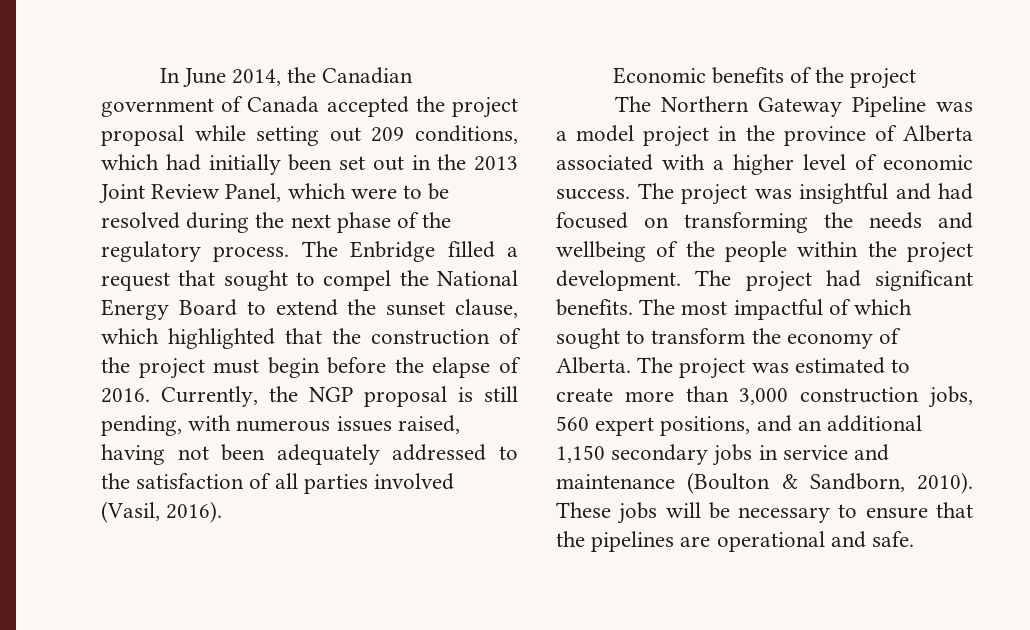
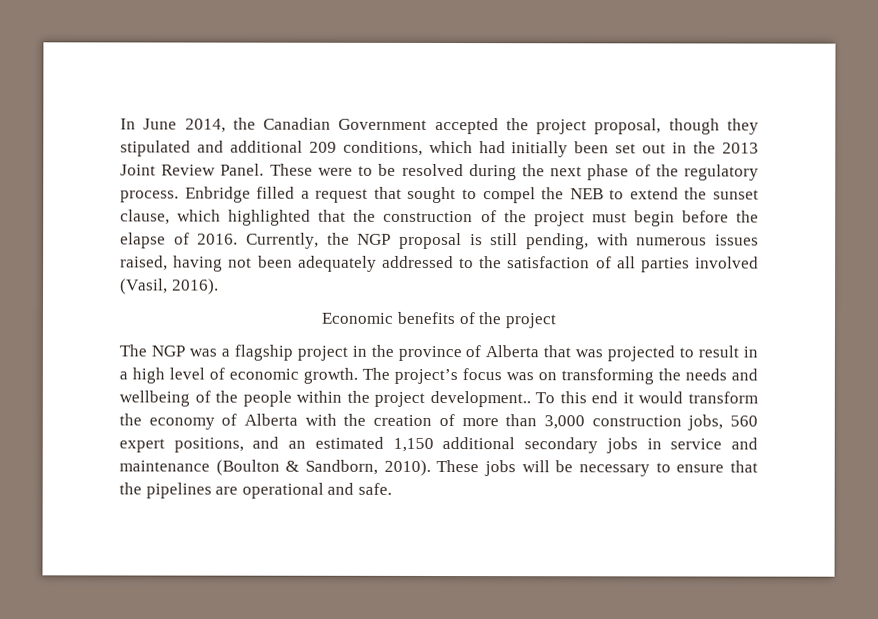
[101,96,518,118] [101,125,361,146] government of Canada accepted the project proposal while setting out -> [338,117,759,135] [120,140,303,157] Government accepted the project proposal, though they stipulated and additional
[225,183,346,202] Panel, which -> [220,163,313,176] Panel. These
[301,241,338,257] The -> (179, 196) none
[436,270,518,286] [101,299,237,320] National Energy Board -> [569,188,604,200] NEB
[660,96,926,117] Northern Gateway Pipeline -> [150,345,185,357] NGP
[576,125,635,142] model -> [233,344,293,361] flagship
[556,154,973,175] [556,183,973,205] [556,212,628,229] associated with a higher level of economic success. The project was insightful and had focused -> [543,345,758,362] [119,367,534,385] that was projected to result in a high level of economic growth. The project’s focus was
[556,270,973,292] [556,299,913,320] [556,328,902,349] [556,357,911,379] [556,388,613,402] development. The project had significant benefits. The most impactful of which sought to transform the economy of Alberta. The project was estimated to create -> [429,390,758,408] [119,413,455,430] development.. To this end it would transform the economy of Alberta with the creation of
[827,415,923,432] [556,445,605,463] additional 1,150 -> [314,436,516,452] estimated 1,150 additional

